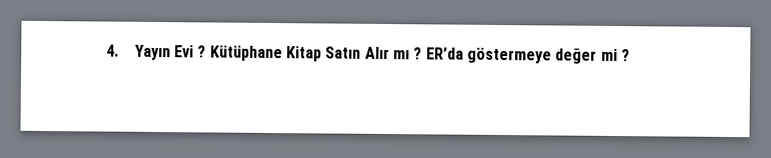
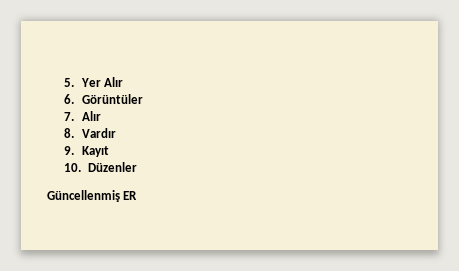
[105,44,630,64] 4. Yayın Evi ? Kütüphane Kitap Satın Alır mı ? ER’da göstermeye değer mi ? -> [64,77,124,87] [64,94,143,104] [64,111,101,121] [64,128,116,138] [64,146,109,157] [64,162,137,172] [47,190,138,202] 5. Yer Alır // 6. Görüntüler // 7. Alır // 8. Vardır // 9. Kayıt // 10. Düzenler // Güncellenmiş ER

